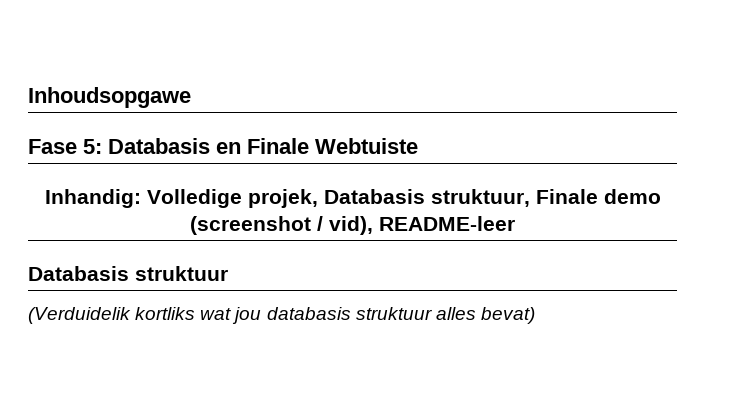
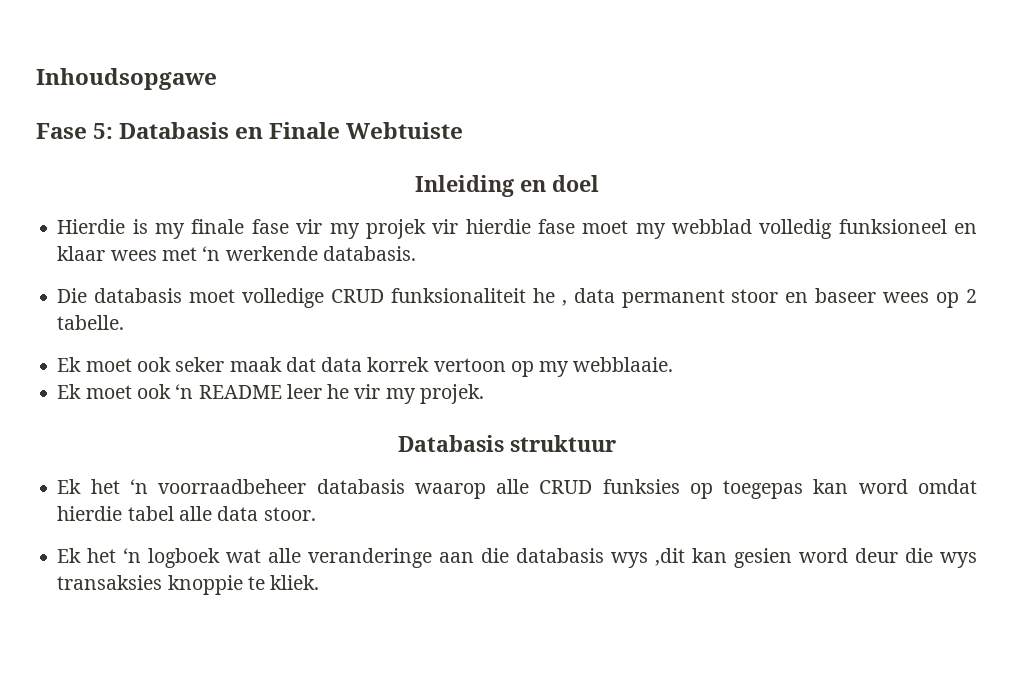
[44,189,661,208] [190,216,515,235] [28,266,228,281] [28,307,535,324] Inhandig: Volledige projek, Databasis struktuur, Finale demo (screenshot / vid), README-leer // Databasis struktuur // (Verduidelik kortliks wat jou databasis struktuur alles bevat) -> [414,175,599,197] [57,219,977,239] [57,246,416,261] [57,288,977,308] [57,315,125,330] [57,357,674,377] [57,384,484,404] [397,435,616,452] [57,479,977,499] [57,506,316,521] [57,548,978,568] [57,575,320,595] Inleiding en doel // Hierdie is my finale fase vir my projek vir hierdie fase moet my webblad volledig funksioneel en klaar wees met ‘n werkende databasis. // Die databasis moet volledige CRUD funksionaliteit he , data permanent stoor en baseer wees op 2 tabelle. // Ek moet ook seker maak dat data korrek vertoon op my webblaaie. // Ek moet ook ‘n README leer he vir my projek. // Databasis struktuur // Ek het ‘n voorraadbeheer databasis waarop alle CRUD funksies op toegepas kan word omdat hierdie tabel alle data stoor. // Ek het ‘n logboek wat alle veranderinge aan die databasis wys ,dit kan gesien word deur die wys transaksies knoppie te kliek.

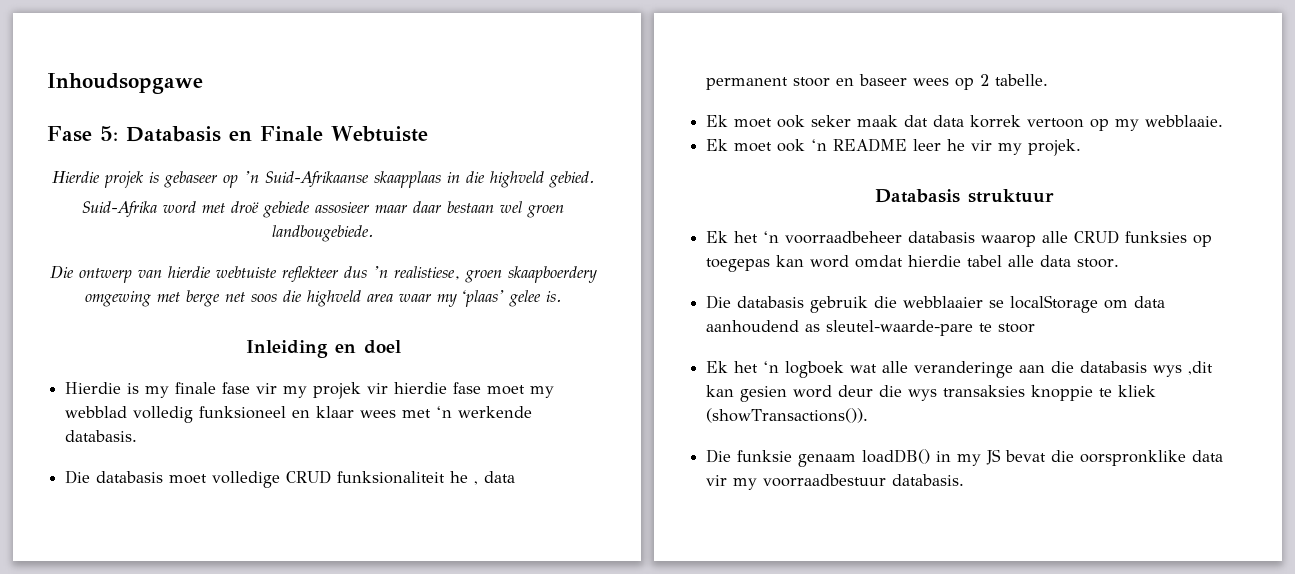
(464, 130) none -> [51,171,595,188] [82,201,564,218] [272,225,374,242] [49,265,597,283] [84,290,562,307] // Hierdie projek is gebaseer op ’n Suid-Afrikaanse skaapplaas in die highveld gebied. // Suid-Afrika word met droë gebiede assosieer maar daar bestaan wel groen landbougebiede. // Die ontwerp van hierdie webtuiste reflekteer dus ’n realistiese, groen skaapboerdery omgewing met berge net soos die highveld area waar my ‘plaas’ gelee is.
(316, 514) none -> [706,295,1166,313] [706,320,1036,336] // Die databasis gebruik die webblaaier se localStorage om data aanhoudend as sleutel-waarde-pare te stoor
[270,575,320,590] kliek. -> [1118,385,1157,397] [706,408,869,423] [706,449,1224,467] [706,474,965,490] kliek (showTransactions()). // Die funksie genaam loadDB() in my JS bevat die oorspronklike data vir my voorraadbestuur databasis.

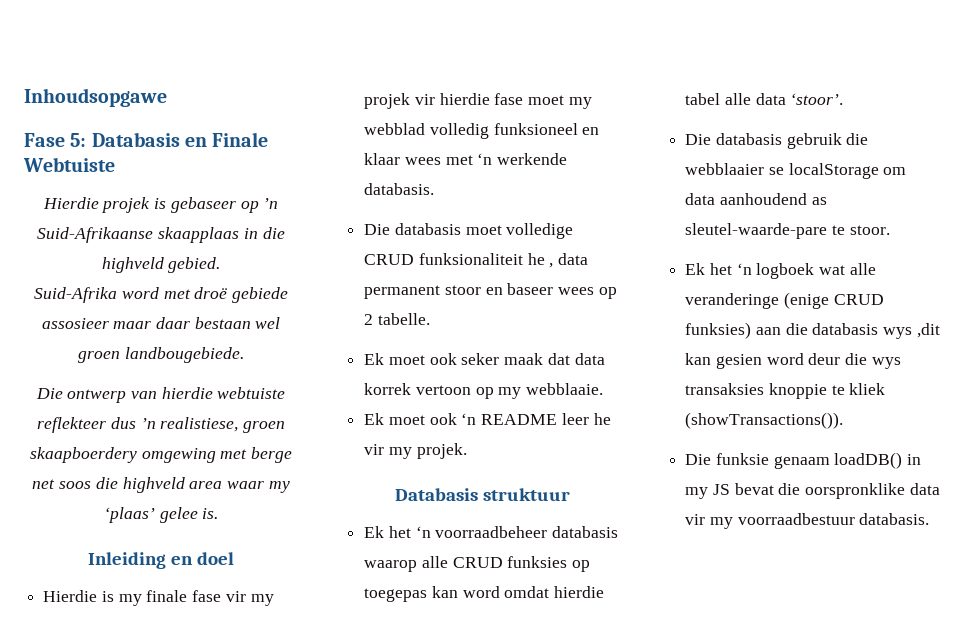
[1077,258,1120,268] stoor. -> [790,93,844,105] ‘stoor’.
[998,323,1036,333] stoor -> [849,225,890,235] stoor.
(1014, 369) none -> [783,292,884,309] [685,322,752,339] (enige CRUD funksies)

